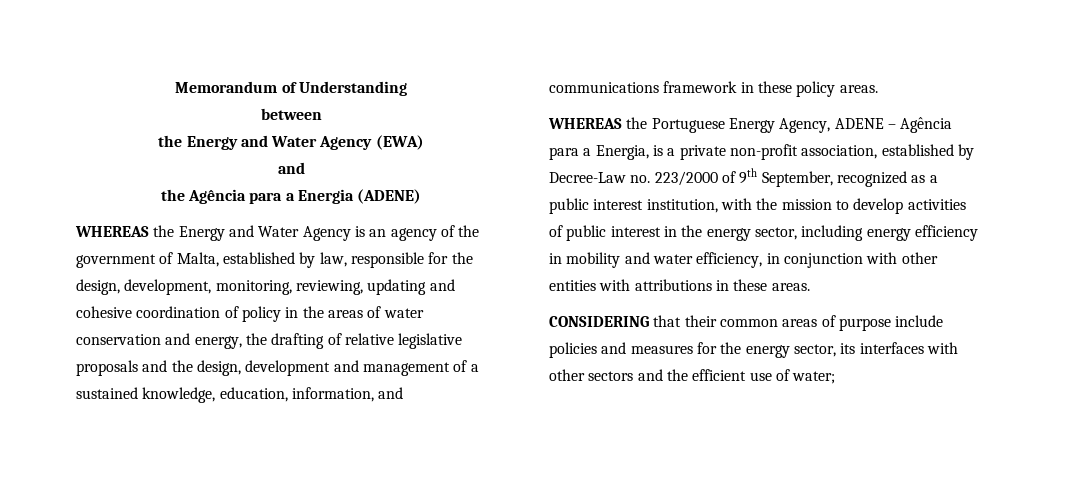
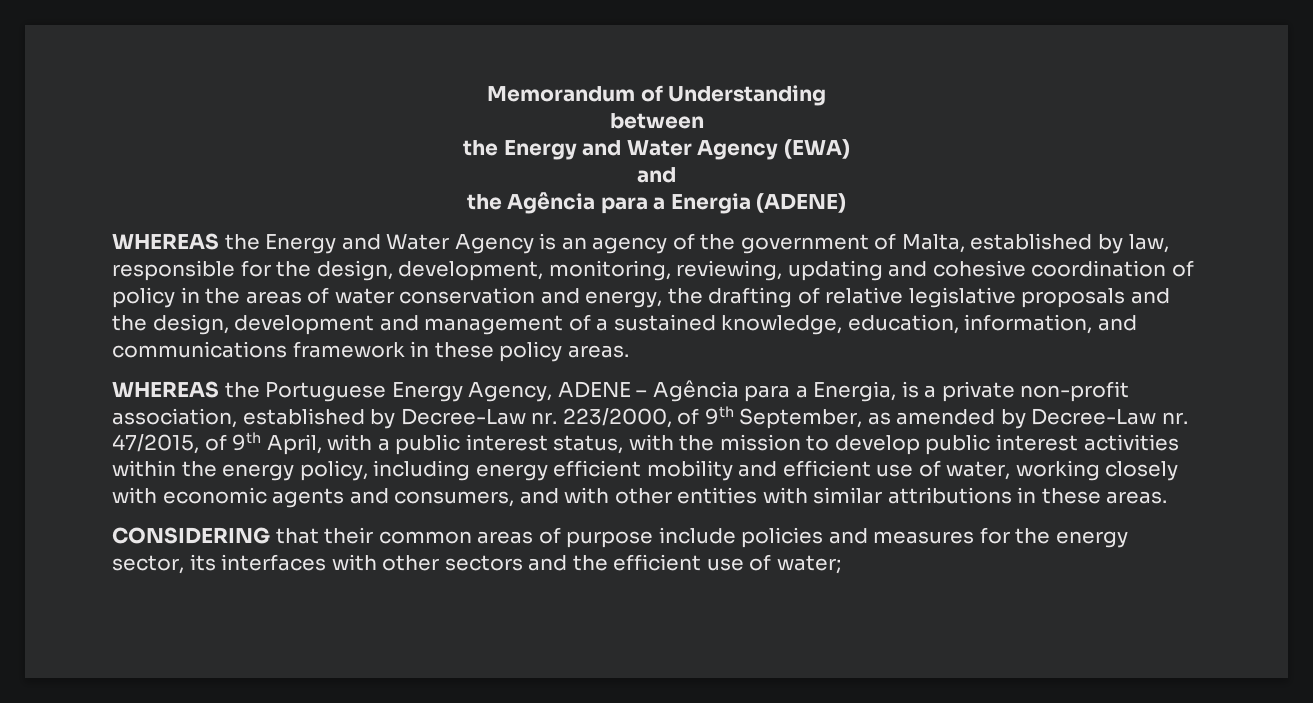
[630,171,718,186] no. 223/2000 -> [531,408,672,428] nr. 223/2000,
[836,171,926,187] recognized as -> [867,408,1188,429] [112,432,373,455] as amended by Decree-Law nr. 47/2015, of 9th April, with
[646,199,718,213] institution, -> [553,435,624,454] status,
[907,199,966,210] [549,225,797,241] activities of public interest in the energy sector, -> [925,434,1179,455] [112,460,368,481] public interest activities within the energy policy,
[914,225,978,241] [549,252,863,268] efficiency in mobility and water efficiency, in conjunction -> [553,460,1179,481] [112,487,559,508] efficient mobility and efficient use of water, working closely with economic agents and consumers, and
(631, 285) none -> [813,487,883,504] similar

